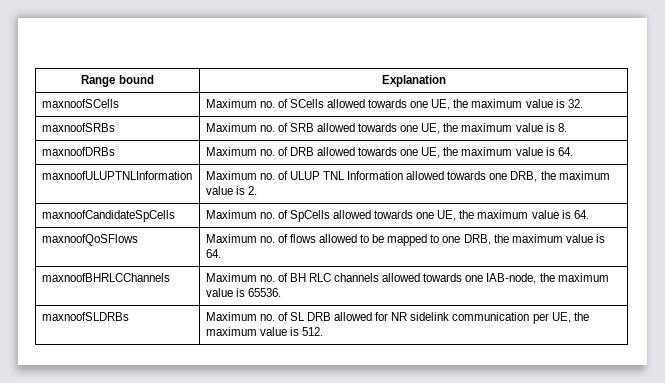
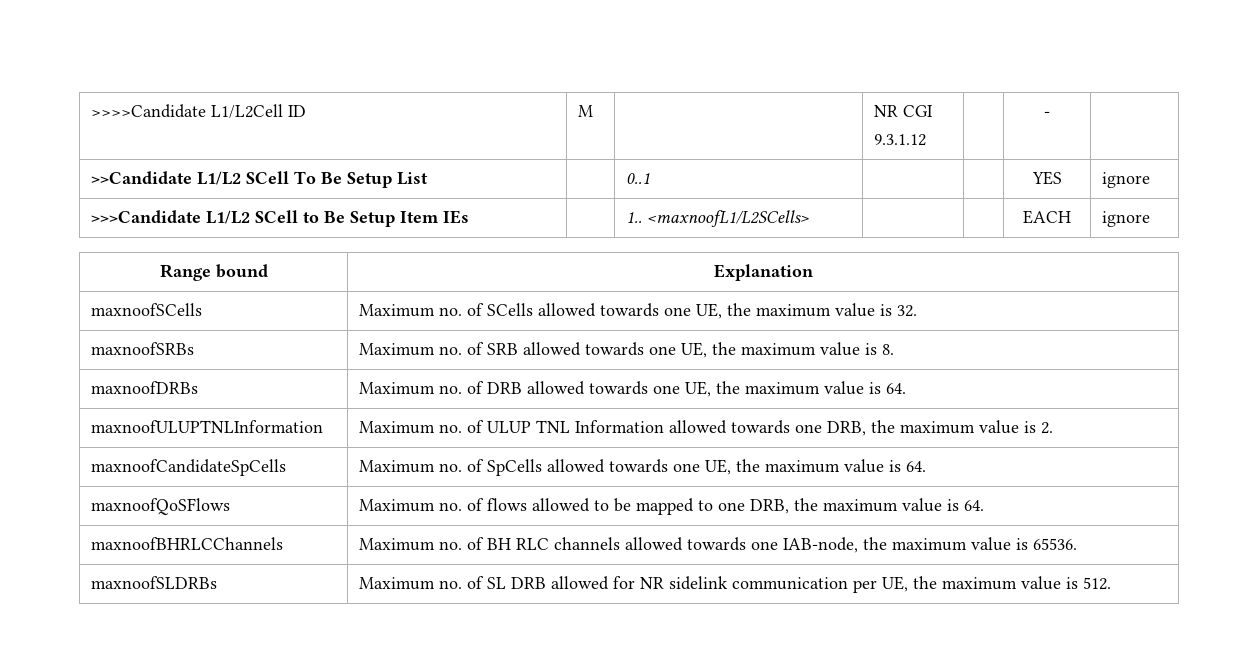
(81, 81) none -> [91,104,307,118] [578,105,594,117] [874,105,934,117] [874,134,927,146] [1044,111,1050,117] [91,171,429,188] [626,173,651,184] [1031,171,1062,185] [1102,172,1151,188] [91,210,470,227] [626,210,810,227] [1023,210,1071,224] [1102,211,1151,227] >>>>Candidate L1/L2Cell ID | M | | NR CGI // 9.3.1.12 | | - | // >>Candidate L1/L2 SCell To Be Setup List | | 0..1 | | | YES | ignore // >>>Candidate L1/L2 SCell to Be Setup Item IEs | | 1.. <maxnoofL1/L2SCells> | | | EACH | ignore //

